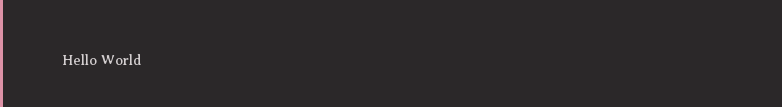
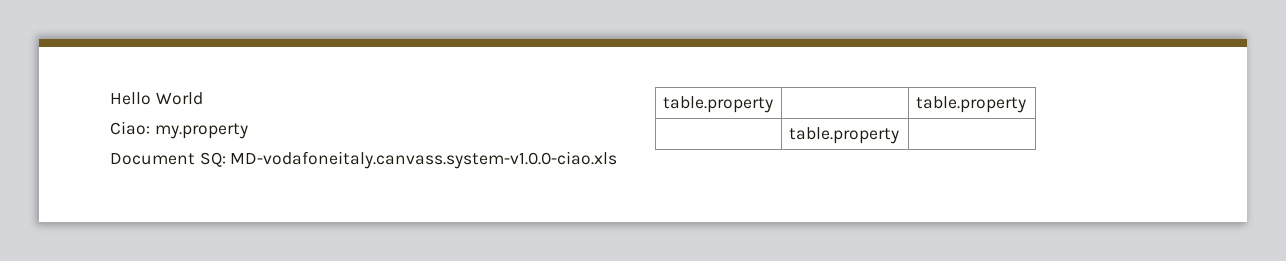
(141, 59) none -> [110,121,248,139] [110,151,618,169] [662,96,773,113] [915,96,1026,113] [788,127,899,144] // Ciao: my.property // Document SQ: MD-vodafoneitaly.canvass.system-v1.0.0-ciao.xls // table.property | | table.property // | table.property |

